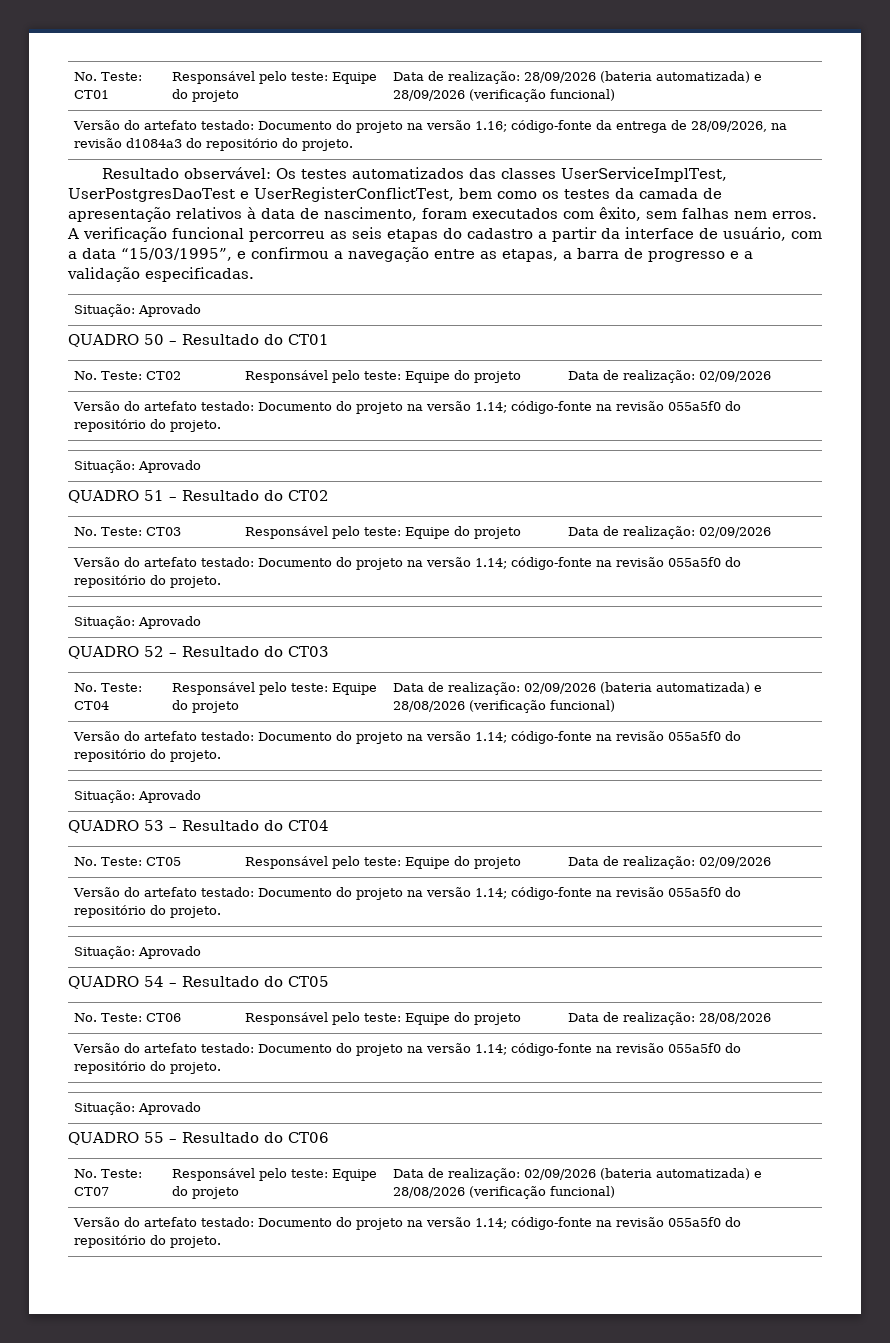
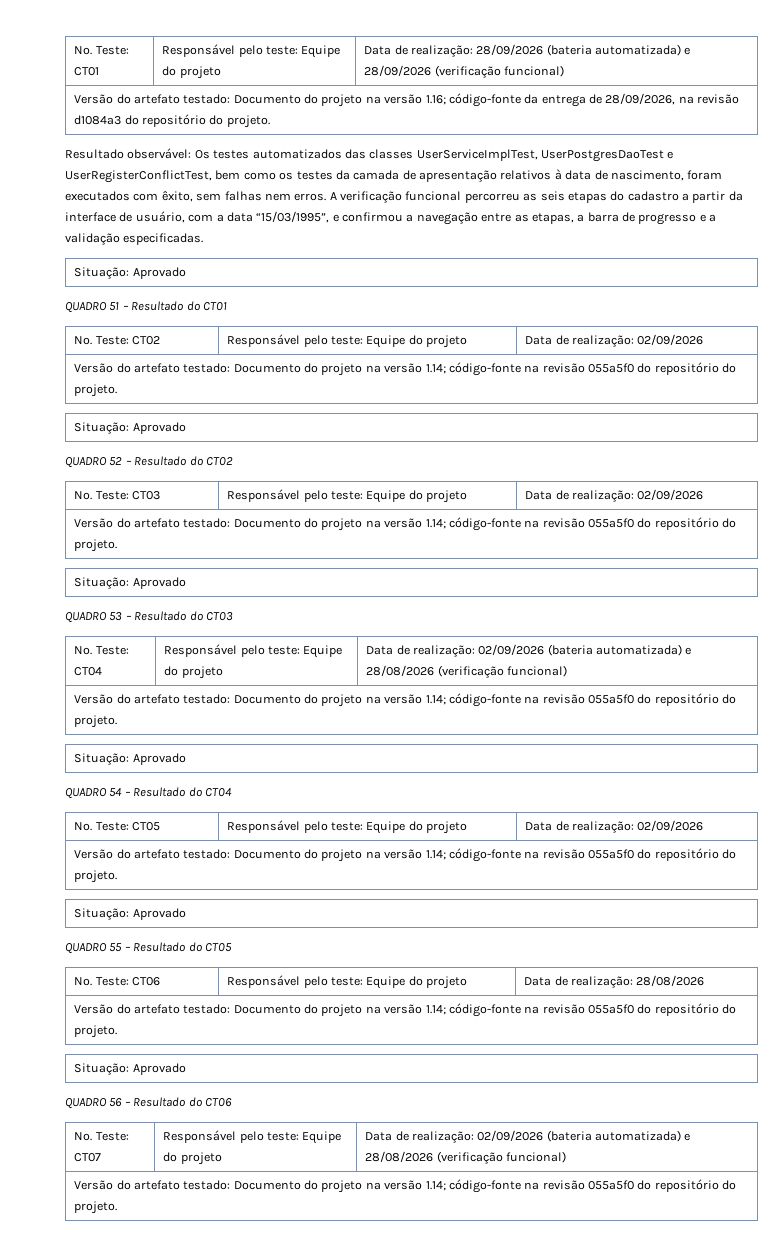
[144,334,164,345] 50 -> [109,302,120,311] 51
[144,490,164,501] 51 -> [109,457,123,466] 52
[144,646,164,657] 52 -> [109,612,123,621] 53
[144,820,164,831] 53 -> [109,788,123,797] 54
[144,976,164,987] 54 -> [109,943,123,952] 55
[144,1132,164,1143] 55 -> [109,1098,123,1107] 56

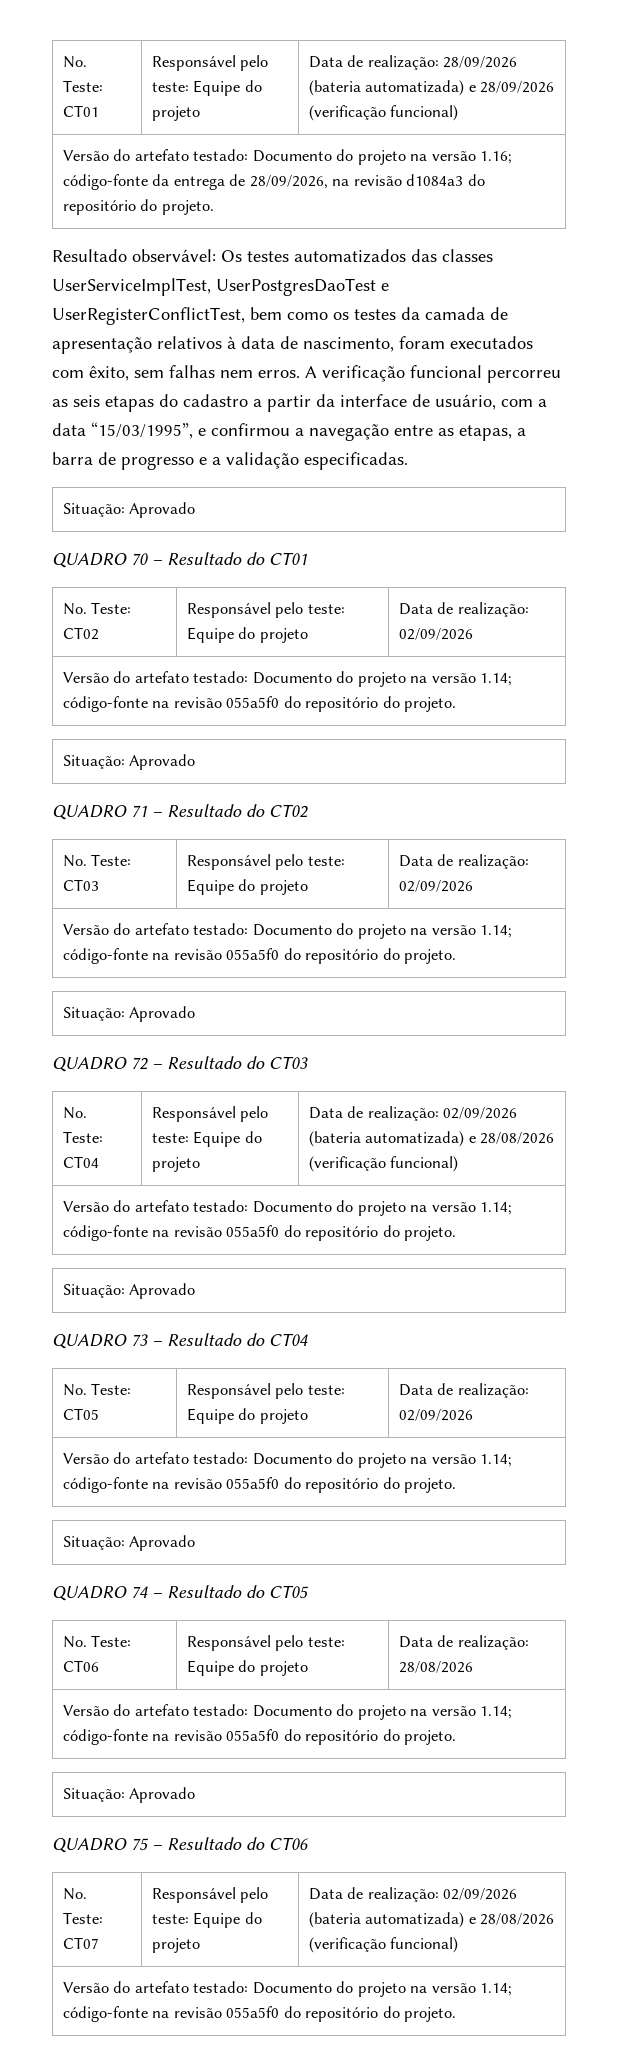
[109,302,120,311] 51 -> [131,553,148,565] 70
[109,457,123,466] 52 -> [131,805,148,817] 71
[109,612,123,621] 53 -> [131,1057,148,1070] 72
[109,788,123,797] 54 -> [131,1334,148,1346] 73
[109,943,123,952] 55 -> [131,1586,148,1598] 74
[109,1098,123,1107] 56 -> [131,1838,149,1851] 75

